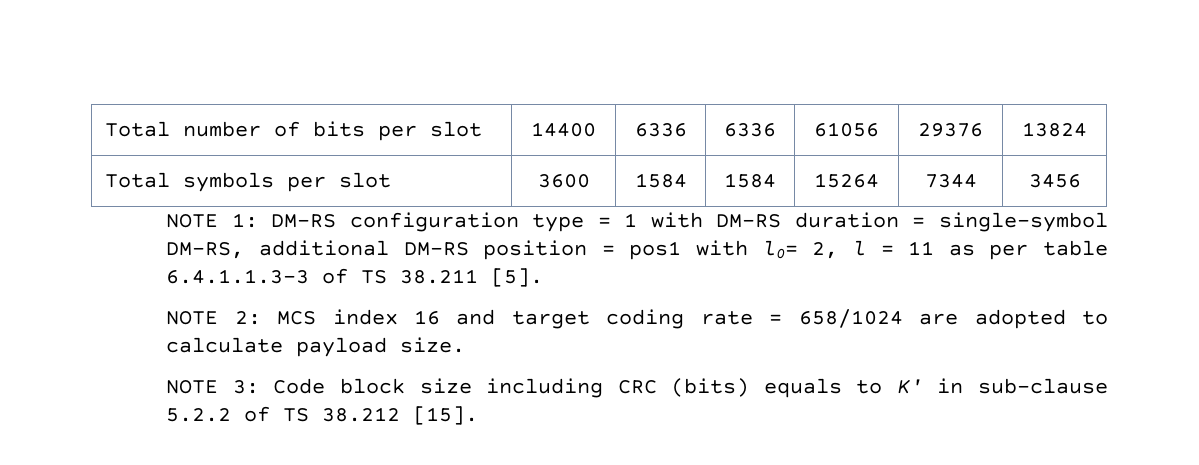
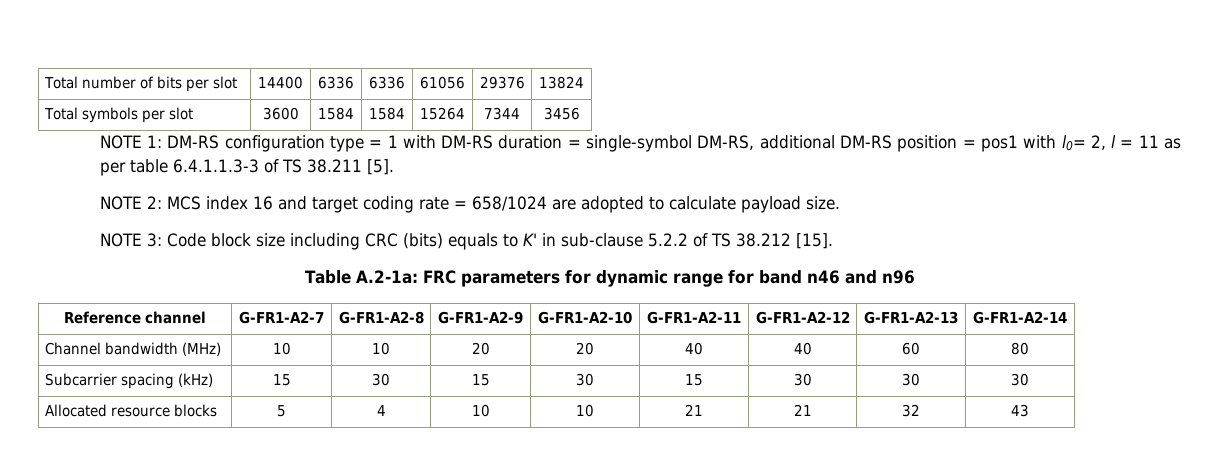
(479, 415) none -> [304,270,915,287] [63,311,207,324] [239,311,324,324] [338,311,424,324] [438,311,523,324] [538,311,632,324] [647,311,741,324] [755,311,850,324] [864,311,958,324] [973,311,1067,324] [44,342,221,356] [272,342,291,355] [372,342,390,355] [471,342,490,355] [576,342,594,355] [685,342,703,355] [793,342,812,355] [902,342,920,355] [1011,342,1029,355] [44,373,213,389] [272,374,291,386] [372,373,390,386] [471,374,490,386] [576,373,594,386] [685,374,703,386] [793,373,812,386] [902,373,920,386] [1011,373,1029,386] [44,404,217,417] [277,405,286,417] [376,405,386,416] [471,404,490,417] [576,404,594,417] [685,404,703,416] [793,404,812,416] [902,404,920,417] [1011,404,1029,417] // Table A.2-1a: FRC parameters for dynamic range for band n46 and n96 // Reference channel | G-FR1-A2-7 | G-FR1-A2-8 | G-FR1-A2-9 | G-FR1-A2-10 | G-FR1-A2-11 | G-FR1-A2-12 | G-FR1-A2-13 | G-FR1-A2-14 // Channel bandwidth (MHz) | 10 | 10 | 20 | 20 | 40 | 40 | 60 | 80 // Subcarrier spacing (kHz) | 15 | 30 | 15 | 30 | 15 | 30 | 30 | 30 // Allocated resource blocks | 5 | 4 | 10 | 10 | 21 | 21 | 32 | 43

